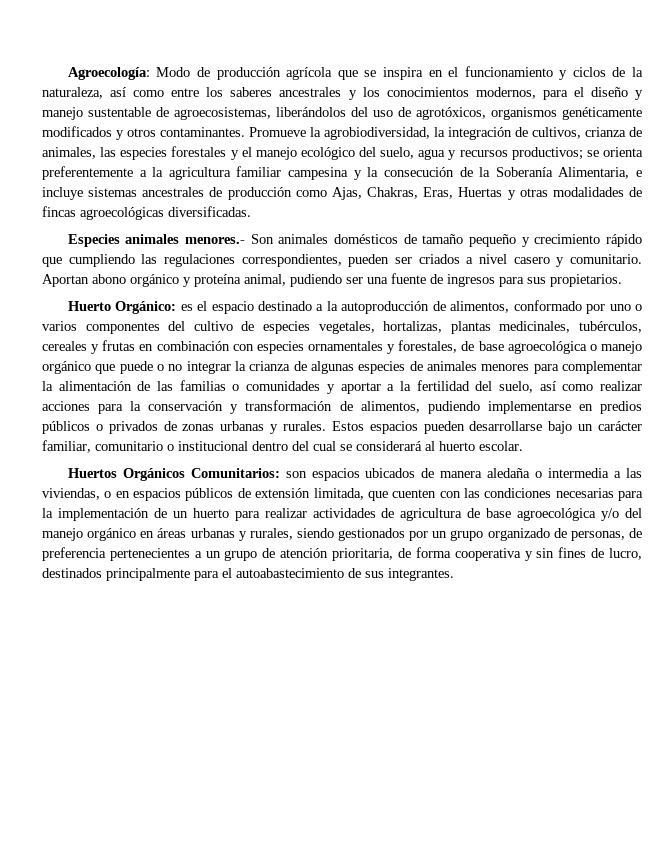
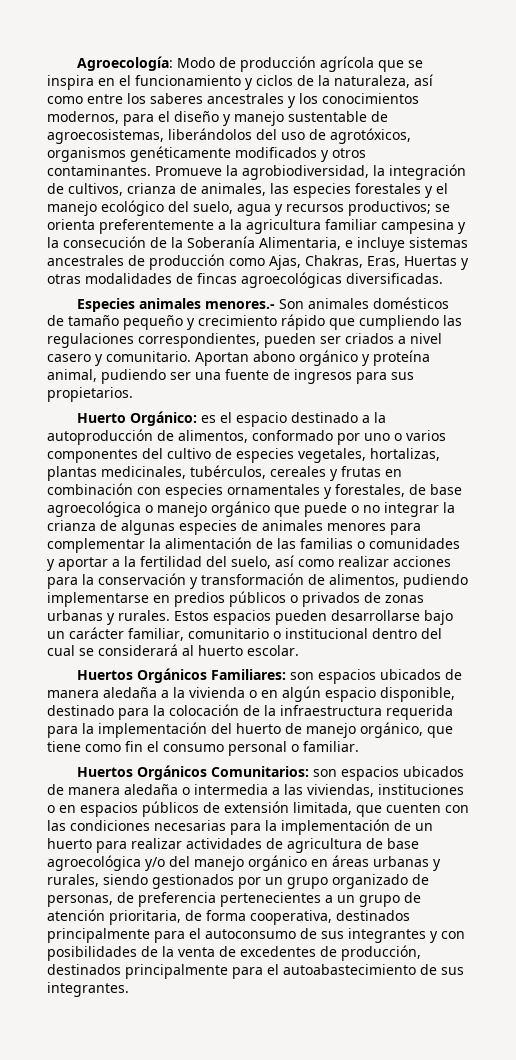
(523, 446) none -> [76,668,462,684] [47,686,455,702] [47,704,453,720] [47,722,453,738] [47,741,359,756] // Huertos Orgánicos Familiares: son espacios ubicados de manera aledaña a la vivienda o en algún espacio disponible, destinado para la colocación de la infraestructura requerida para la implementación del huerto de manejo orgánico, que tiene como fin el consumo personal o familiar.
(100, 494) none -> [378,784,464,795] instituciones
[454,547,643,561] cooperativa y sin fines de lucro, -> [250,910,410,925] [47,928,465,943] [47,945,421,961] cooperativa, destinados principalmente para el autoconsumo de sus integrantes y con posibilidades de la venta de excedentes de producción,

